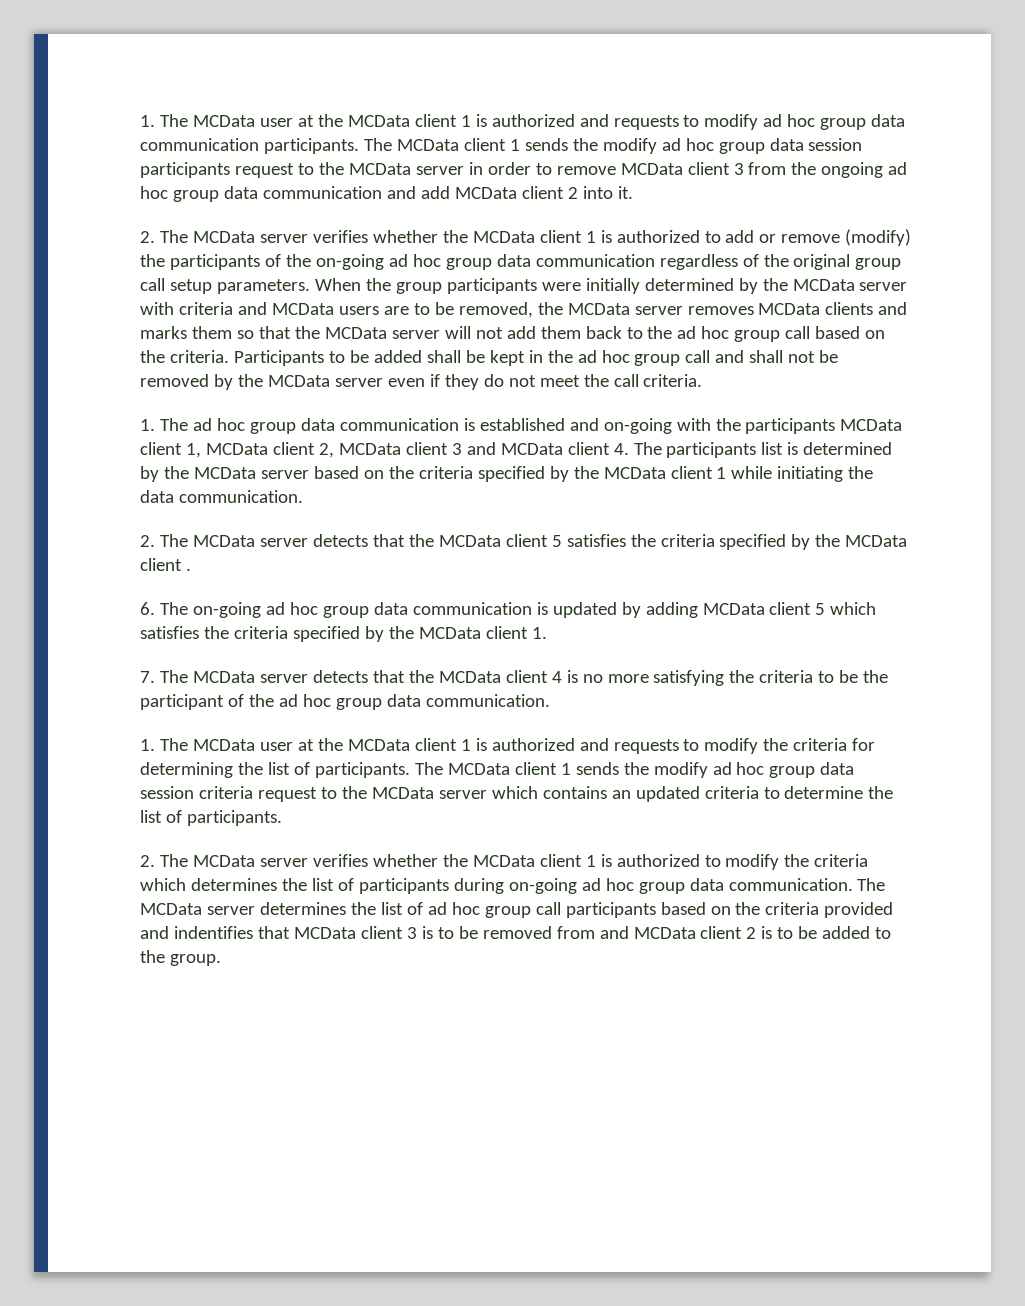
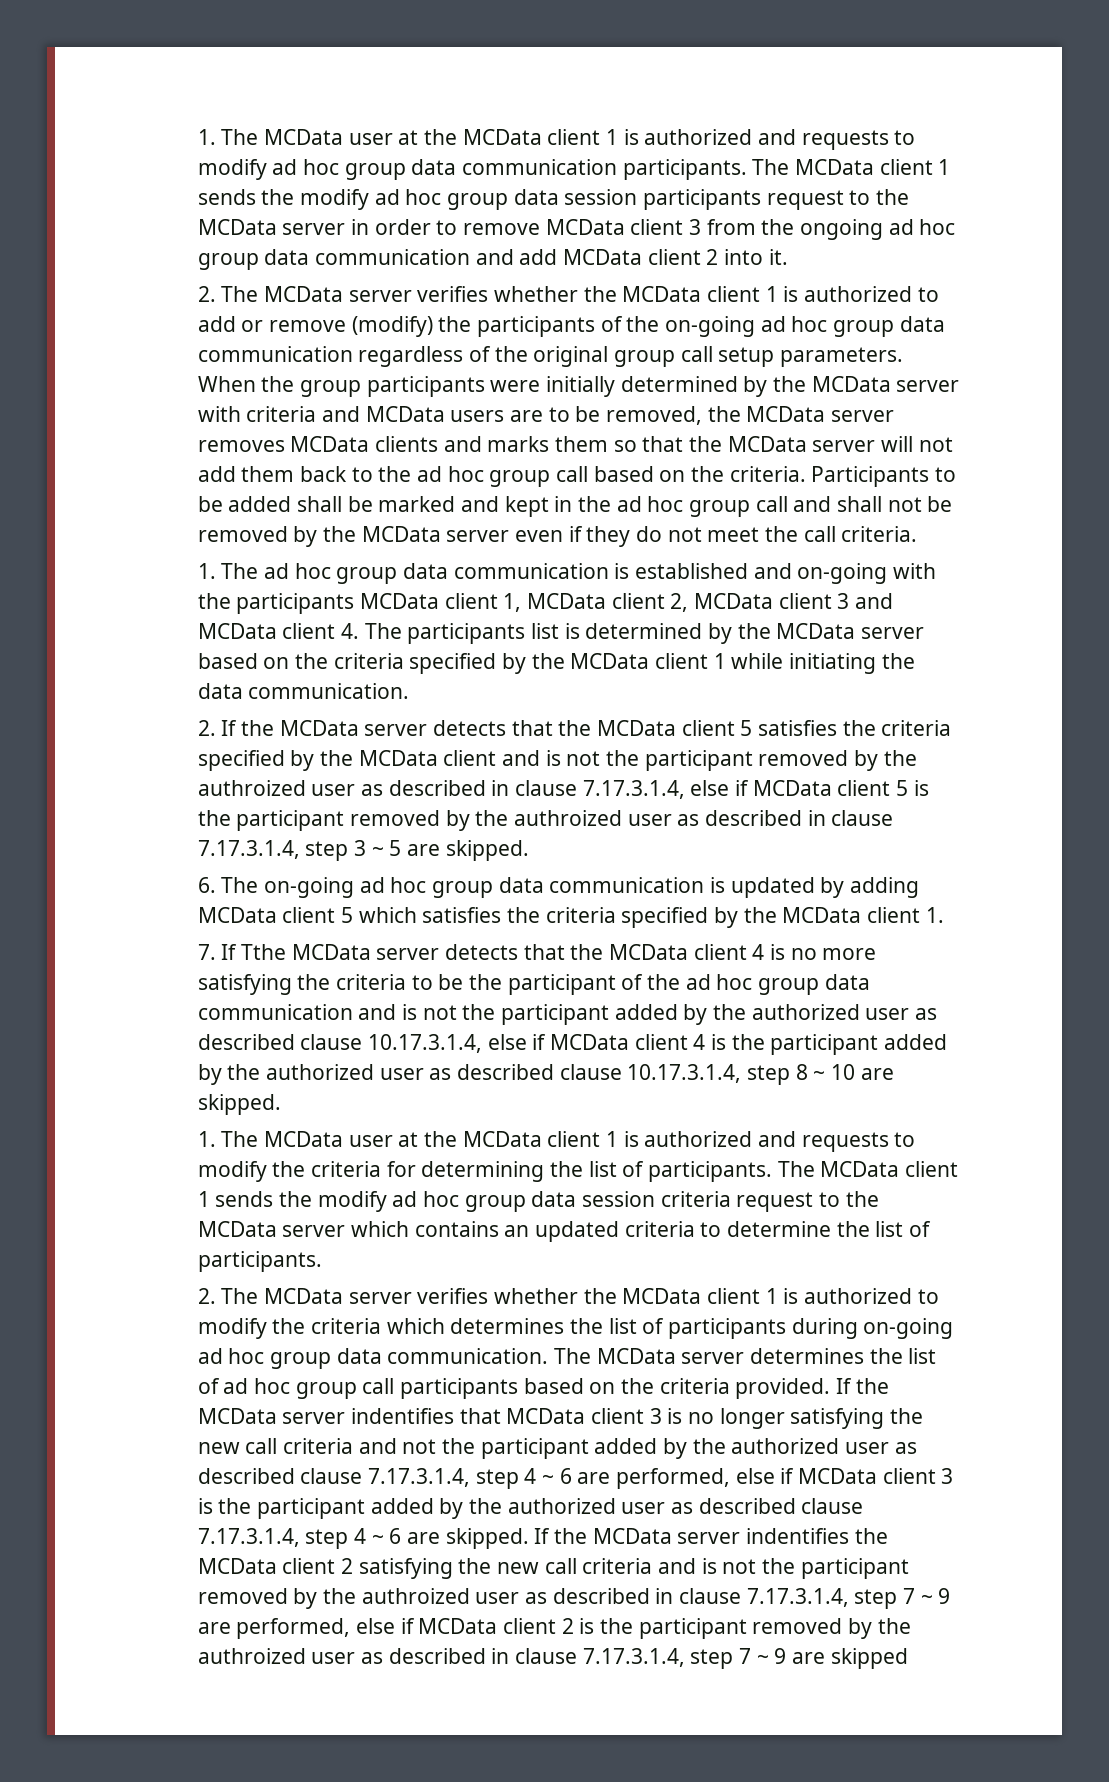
(485, 356) none -> [378,496,499,512] marked and
[159,534,188,547] The -> [221,720,274,736] If the
[185,568,191,571] . -> [501,750,917,771] [197,780,929,799] [197,810,894,831] [197,840,529,861] and is not the participant removed by the authroized user as described in clause 7.17.3.1.4, else if MCData client 5 is the participant removed by the authroized user as described in clause 7.17.3.1.4, step 3 ~ 5 are skipped.
[159,670,188,683] The -> [221,944,286,960] If Tthe
[425,694,550,707] communication. -> [197,1004,937,1025] [197,1034,947,1055] [197,1064,894,1085] [197,1094,281,1115] communication and is not the participant added by the authorized user as described clause 10.17.3.1.4, else if MCData client 4 is the participant added by the authorized user as described clause 10.17.3.1.4, step 8 ~ 10 are skipped.
[824,902,894,918] [139,926,169,939] provided and -> [735,1378,889,1399] [197,1408,346,1424] provided. If the MCData server
[437,926,892,939] [139,950,221,966] to be removed from and MCData client 2 is to be added to the group. -> [687,1408,923,1429] [197,1438,917,1459] [197,1468,954,1489] [197,1498,864,1519] [197,1528,888,1549] [197,1558,909,1579] [197,1588,951,1609] [197,1618,911,1639] [197,1648,908,1669] no longer satisfying the new call criteria and not the participant added by the authorized user as described clause 7.17.3.1.4, step 4 ~ 6 are performed, else if MCData client 3 is the participant added by the authorized user as described clause 7.17.3.1.4, step 4 ~ 6 are skipped. If the MCData server indentifies the MCData client 2 satisfying the new call criteria and is not the participant removed by the authroized user as described in clause 7.17.3.1.4, step 7 ~ 9 are performed, else if MCData client 2 is the participant removed by the authroized user as described in clause 7.17.3.1.4, step 7 ~ 9 are skipped

